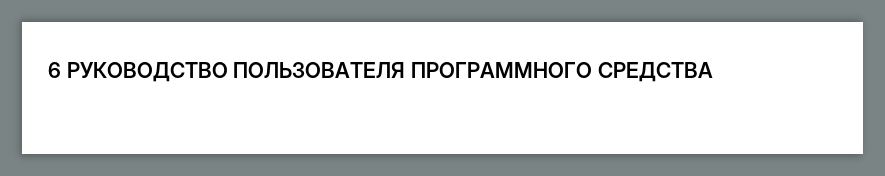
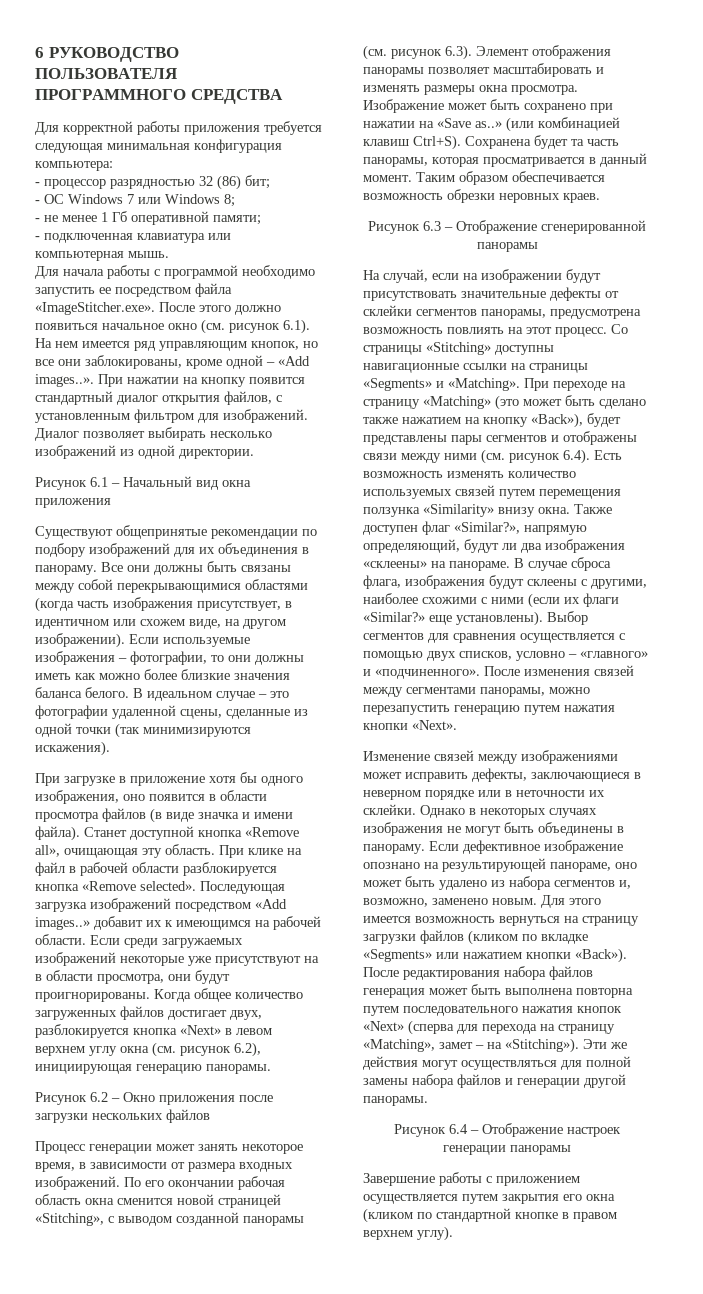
(713, 72) none -> [35,121,322,135] [35,139,282,153] [35,161,113,171] [35,175,270,190] [35,194,235,207] [35,211,261,225] [35,233,231,243] [35,251,169,261] [35,265,315,279] [35,283,232,297] [35,302,281,315] [35,319,310,334] [35,338,318,351] [35,355,310,369] [35,374,305,387] [35,391,282,405] [35,409,308,423] [35,427,272,441] [35,445,254,459] [35,476,251,490] [35,498,111,508] [35,525,317,539] [35,543,309,557] [35,561,291,575] [35,579,308,593] [35,597,292,612] [35,619,286,629] [35,633,250,648] [35,651,304,665] [35,669,290,680] [35,687,289,701] [35,705,308,719] [35,723,251,738] [35,741,110,756] [35,772,303,786] [35,790,267,804] [35,808,293,823] [35,826,299,841] [35,844,302,858] [35,862,277,876] [35,881,285,894] [35,898,287,912] [35,916,321,930] [35,934,243,948] [35,952,319,966] [35,970,230,984] [35,988,303,1002] [35,1006,262,1020] [35,1024,272,1038] [35,1042,261,1057] [35,1064,271,1074] [35,1092,273,1105] [35,1109,210,1123] [35,1141,303,1154] [35,1162,293,1172] [35,1176,285,1190] [35,1194,281,1208] [35,1212,304,1226] [363,45,611,60] [363,63,604,77] [363,85,578,95] [363,99,613,113] [363,117,620,132] [363,135,619,150] [363,153,647,167] [363,171,605,185] [363,189,600,203] [368,220,646,234] [476,242,538,252] [363,269,601,283] [363,287,619,301] [363,305,641,319] [363,324,628,337] [363,342,554,355] [363,363,588,373] [363,378,626,391] [363,395,646,410] [363,413,621,428] [363,431,637,445] [363,449,622,464] [363,471,576,478] [363,485,621,499] [363,504,612,517] [363,521,587,535] [363,539,625,553] [363,557,611,571] [363,575,647,589] [363,593,619,608] [363,611,588,626] [363,633,625,643] [363,651,648,661] [363,665,634,679] [363,687,590,697] [363,705,615,715] [363,720,457,730] [363,750,618,764] [363,768,641,782] [363,790,605,800] [363,804,597,818] [363,822,624,836] [363,840,623,854] [363,858,637,872] [363,876,631,890] [363,895,601,908] [363,916,639,926] [363,930,588,945] [363,948,627,963] [363,966,593,980] [363,984,633,998] [363,1006,622,1016] [363,1020,615,1035] [363,1038,627,1053] [363,1056,631,1070] [363,1074,626,1088] [363,1096,428,1106] [394,1123,621,1137] [443,1145,571,1155] [363,1172,580,1186] [363,1194,615,1204] [363,1208,617,1223] [363,1226,453,1241] // Для корректной работы приложения требуется следующая минимальная конфигурация компьютера: // - процессор разрядностью 32 (86) бит; // - ОС Windows 7 или Windows 8; // - не менее 1 Гб оперативной памяти; // - подключенная клавиатура или компьютерная мышь. // Для начала работы с программой необходимо запустить ее посредством файла «ImageStitcher.exe». После этого должно появиться начальное окно (см. рисунок 6.1). На нем имеется ряд управляющим кнопок, но все они заблокированы, кроме одной – «Add images..». При нажатии на кнопку появится стандартный диалог открытия файлов, с установленным фильтром для изображений. Диалог позволяет выбирать несколько изображений из одной директории. // Рисунок 6.1 – Начальный вид окна приложения // Существуют общепринятые рекомендации по подбору изображений для их объединения в панораму. Все они должны быть связаны между собой перекрывающимися областями (когда часть изображения присутствует, в идентичном или схожем виде, на другом изображении). Если используемые изображения – фотографии, то они должны иметь как можно более близкие значения баланса белого. В идеальном случае – это фотографии удаленной сцены, сделанные из одной точки (так минимизируются искажения). // При загрузке в приложение хотя бы одного изображения, оно появится в области просмотра файлов (в виде значка и имени файла). Станет доступной кнопка «Remove all», очищающая эту область. При клике на файл в рабочей области разблокируется кнопка «Remove selected». Последующая загрузка изображений посредством «Add images..» добавит их к имеющимся на рабочей области. Если среди загружаемых изображений некоторые уже присутствуют на в области просмотра, они будут проигнорированы. Когда общее количество загруженных файлов достигает двух, разблокируется кнопка «Next» в левом верхнем углу окна (см. рисунок 6.2), инициирующая генерацию панорамы. // Рисунок 6.2 – Окно приложения после загрузки нескольких файлов // Процесс генерации может занять некоторое время, в зависимости от размера входных изображений. По его окончании рабочая область окна сменится новой страницей «Stitching», с выводом созданной панорамы (см. рисунок 6.3). Элемент отображения панорамы позволяет масштабировать и изменять размеры окна просмотра. Изображение может быть сохранено при нажатии на «Save as..» (или комбинацией клавиш Ctrl+S). Сохранена будет та часть панорамы, которая просматривается в данный момент. Таким образом обеспечивается возможность обрезки неровных краев. // Рисунок 6.3 – Отображение сгенерированной панорамы // На случай, если на изображении будут присутствовать значительные дефекты от склейки сегментов панорамы, предусмотрена возможность повлиять на этот процесс. Со страницы «Stitching» доступны навигационные ссылки на страницы «Segments» и «Matching». При переходе на страницу «Matching» (это может быть сделано также нажатием на кнопку «Back»), будет представлены пары сегментов и отображены связи между ними (cм. рисунок 6.4). Есть возможность изменять количество используемых связей путем перемещения ползунка «Similarity» внизу окна. Также доступен флаг «Similar?», напрямую определяющий, будут ли два изображения «склеены» на панораме. В случае сброса флага, изображения будут склеены с другими, наиболее схожими с ними (если их флаги «Similar?» еще установлены). Выбор сегментов для сравнения осуществляется с помощью двух списков, условно – «главного» и «подчиненного». После изменения связей между сегментами панорамы, можно перезапустить генерацию путем нажатия кнопки «Next». // Изменение связей между изображениями может исправить дефекты, заключающиеся в неверном порядке или в неточности их склейки. Однако в некоторых случаях изображения не могут быть объединены в панораму. Если дефективное изображение опознано на результирующей панораме, оно может быть удалено из набора сегментов и, возможно, заменено новым. Для этого имеется возможность вернуться на страницу загрузки файлов (кликом по вкладке «Segments» или нажатием кнопки «Back»). После редактирования набора файлов генерация может быть выполнена повторна путем последовательного нажатия кнопок «Next» (сперва для перехода на страницу «Matching», замет – на «Stitching»). Эти же действия могут осуществляться для полной замены набора файлов и генерации другой панорамы. // Рисунок 6.4 – Отображение настроек генерации панорамы // Завершение работы с приложением осуществляется путем закрытия его окна (кликом по стандартной кнопке в правом верхнем углу).

